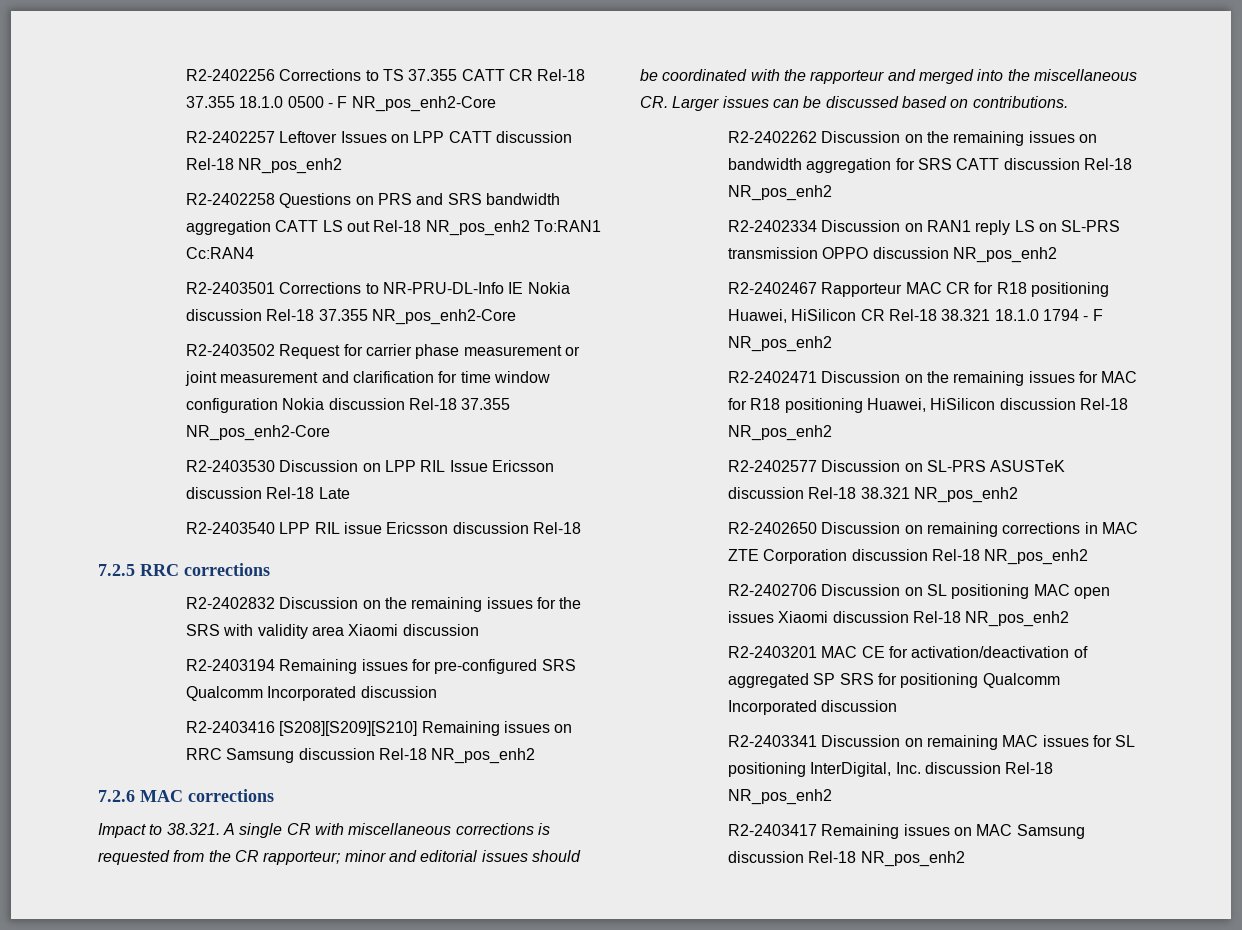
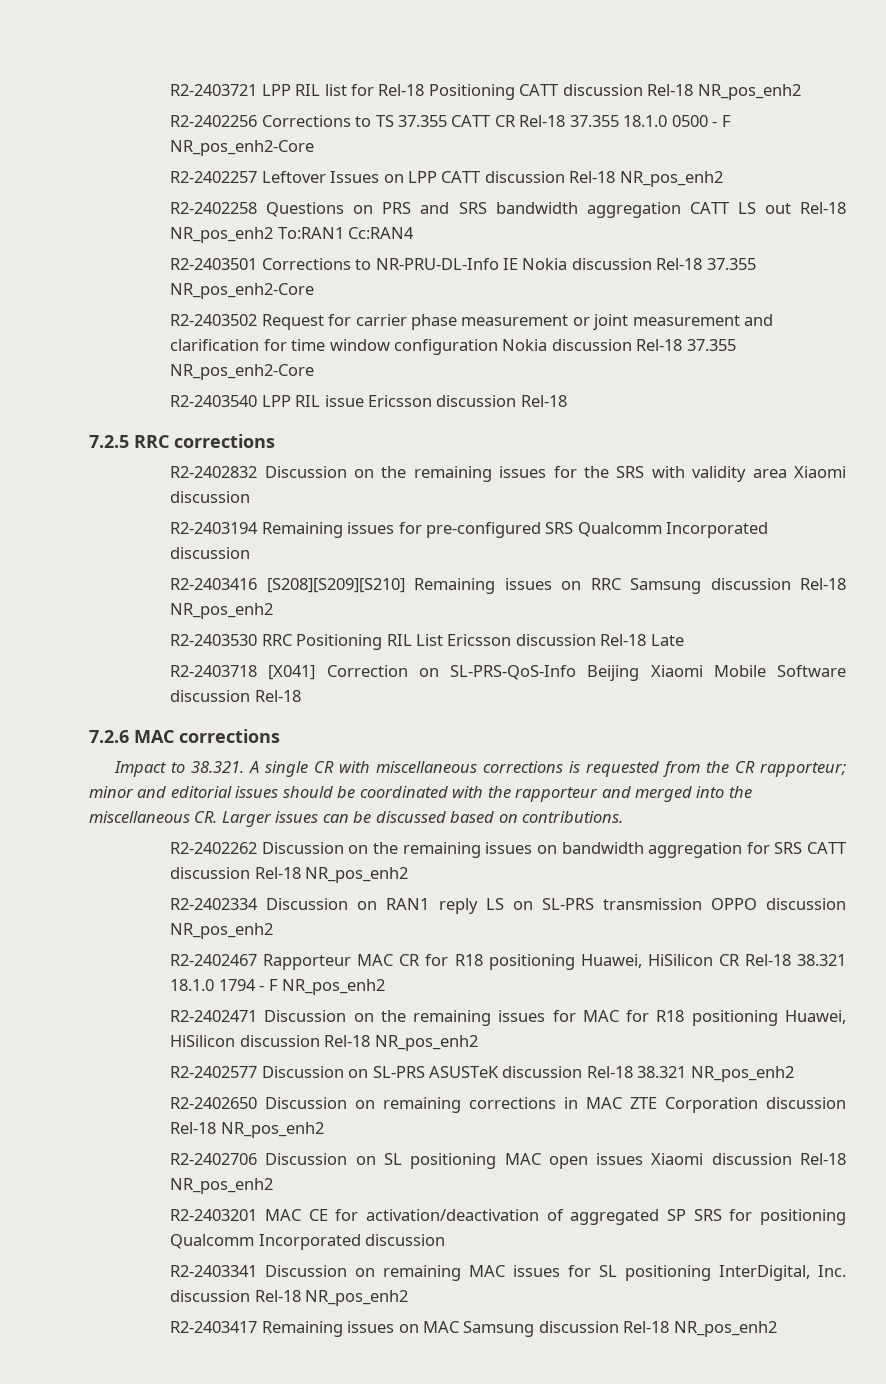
(186, 75) none -> [170,84,801,100] R2-2403721 LPP RIL list for Rel-18 Positioning CATT discussion Rel-18 NR_pos_enh2 //
[186,460,555,472] [186,487,350,499] // R2-2403530 Discussion on LPP RIL Issue Ericsson discussion Rel-18 Late -> (315, 372) none
(536, 756) none -> [170,634,684,650] [170,665,847,681] [170,690,301,702] // R2-2403530 RRC Positioning RIL List Ericsson discussion Rel-18 Late // R2-2403718 [X041] Correction on SL-PRS-QoS-Info Beijing Xiaomi Mobile Software discussion Rel-18

